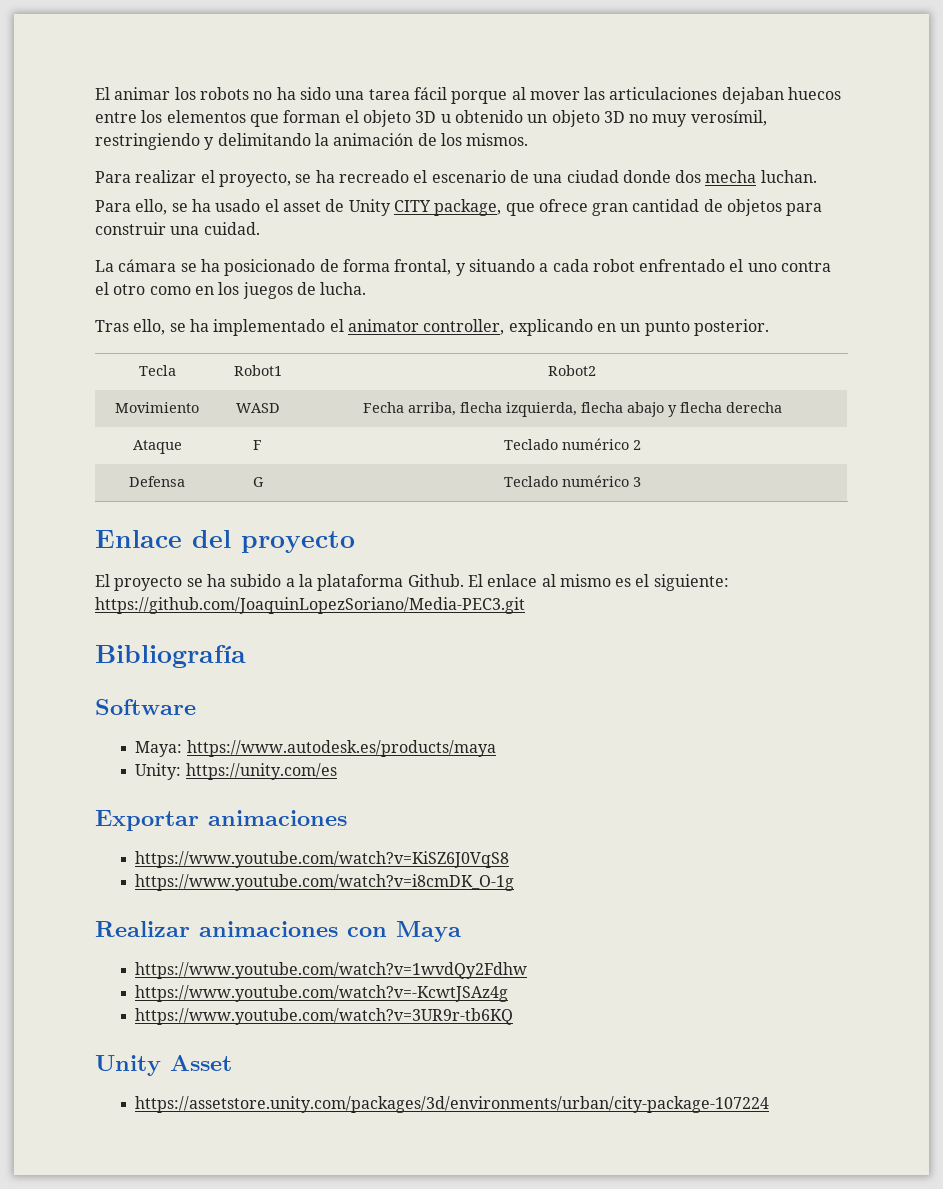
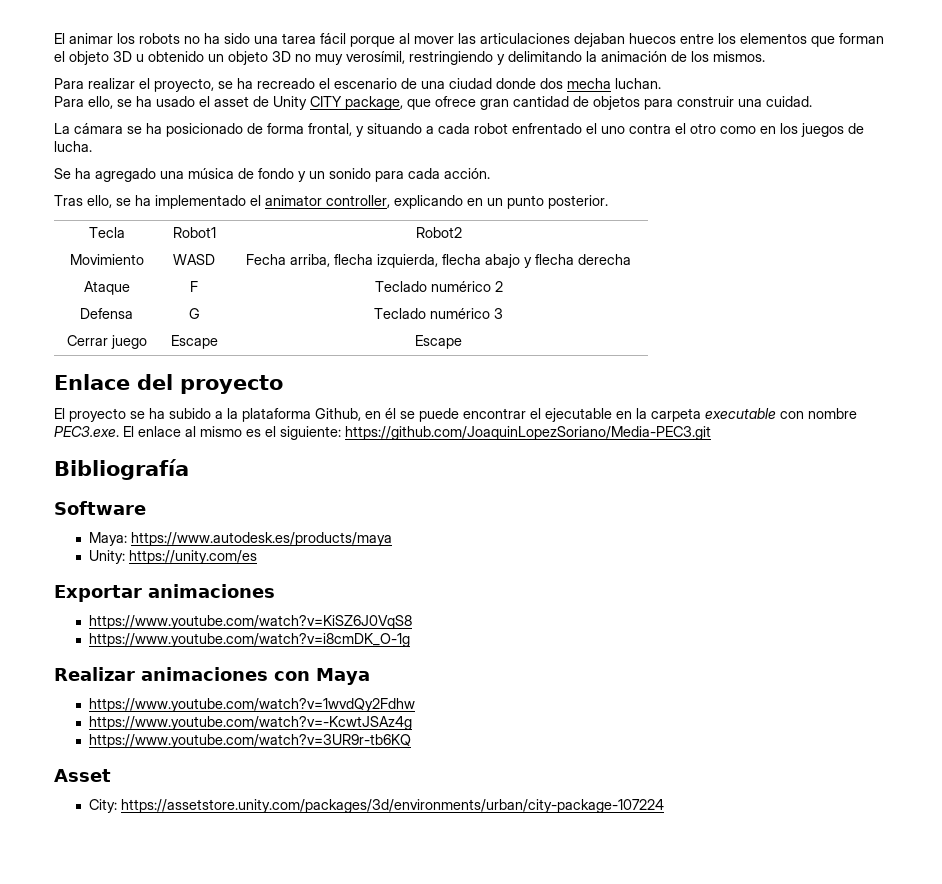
(367, 288) none -> [54,168,490,182] // Se ha agregado una música de fondo y un sonido para cada acción.
(641, 482) none -> [66,335,147,349] [170,335,218,349] [415,335,462,349] // Cerrar juego | Escape | Escape
[407,574,464,587] Github. -> [315,408,857,422] [54,426,119,437] Github, en él se puede encontrar el ejecutable en la carpeta executable con nombre PEC3.exe.
[95,1055,161,1076] Unity -> (412, 741) none
(232, 1063) none -> [89,799,118,813] City:

